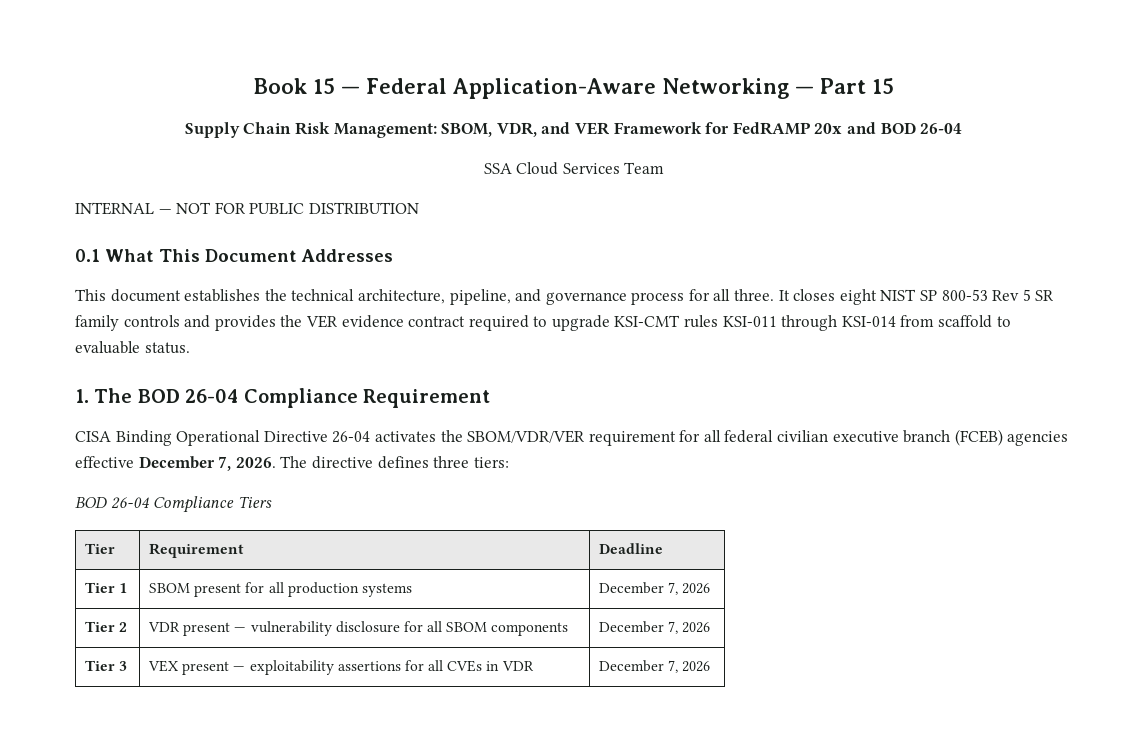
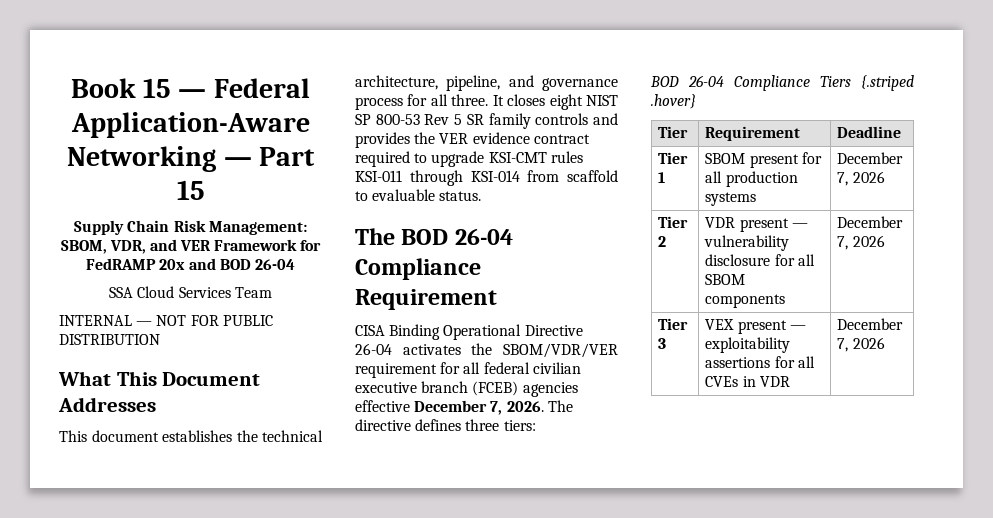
[75,249,100,262] 0.1 -> (160, 339) none
[75,389,89,403] 1. -> (482, 196) none
(272, 502) none -> [861,75,914,91] [651,94,696,109] {.striped .hover}

